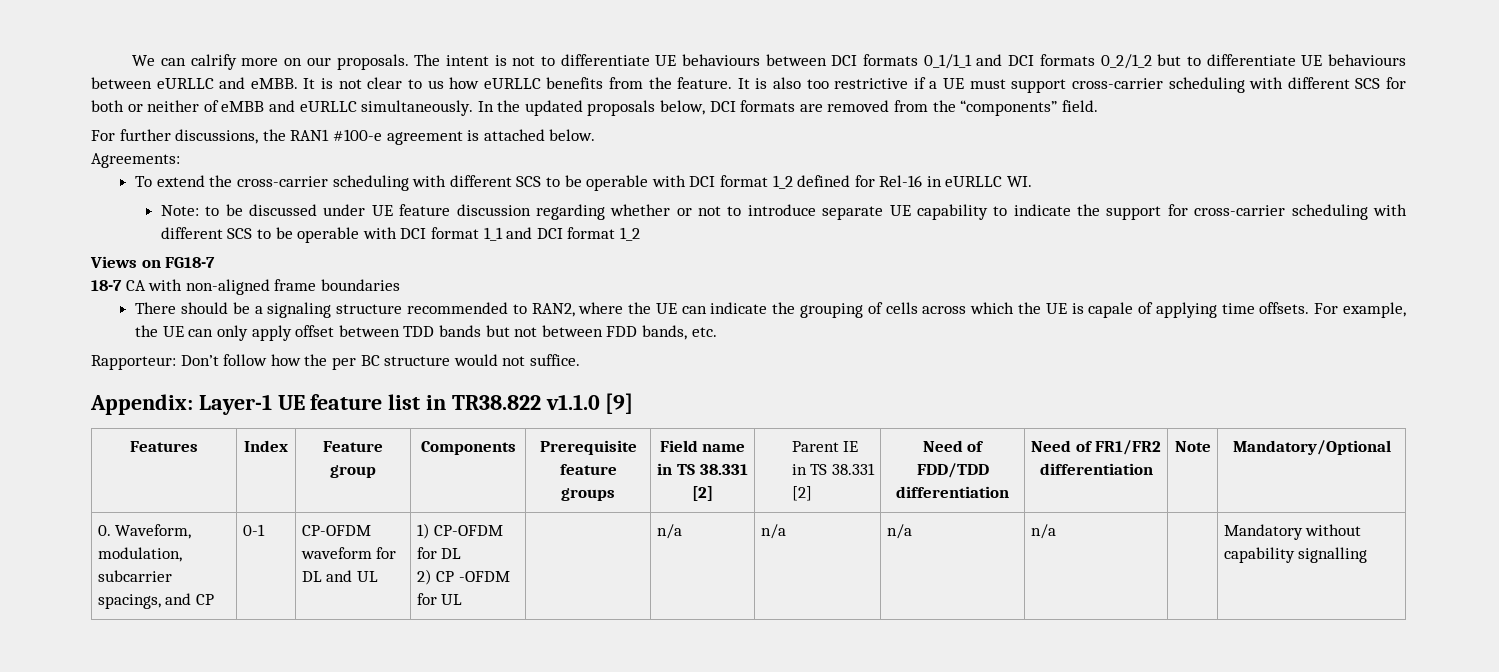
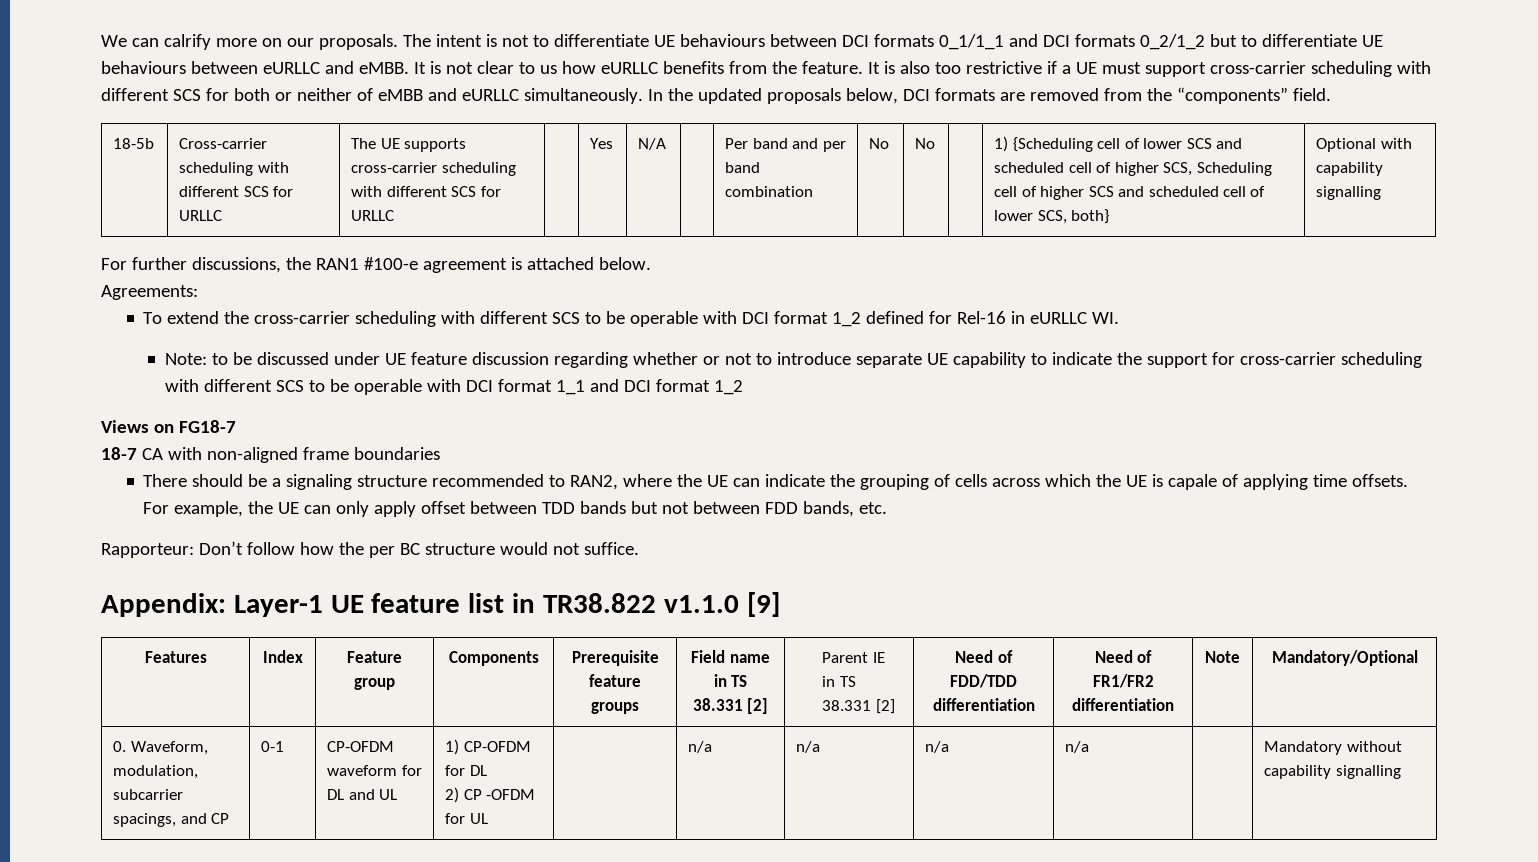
(1098, 106) none -> [113,138,155,149] [179,138,268,149] [179,162,289,176] [179,186,294,197] [179,210,223,221] [351,138,467,152] [351,162,516,176] [351,186,501,197] [351,210,395,221] [590,138,614,149] [638,138,667,150] [725,138,846,152] [725,162,761,173] [725,186,814,197] [869,138,890,149] [915,138,936,149] [994,136,1242,152] [994,162,1272,176] [994,186,1266,200] [994,209,1110,224] [1316,138,1412,152] [1316,162,1384,176] [1316,186,1382,200] // 18-5b | Cross-carrier scheduling with different SCS for URLLC | The UE supports cross-carrier scheduling with different SCS for URLLC | | Yes | N/A | | Per band and per band combination | No | No | | 1) {Scheduling cell of lower SCS and scheduled cell of higher SCS, Scheduling cell of higher SCS and scheduled cell of lower SCS, both} | Optional with capability signalling

